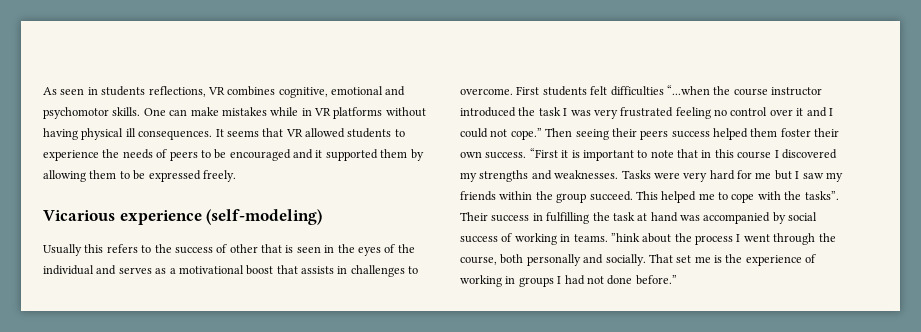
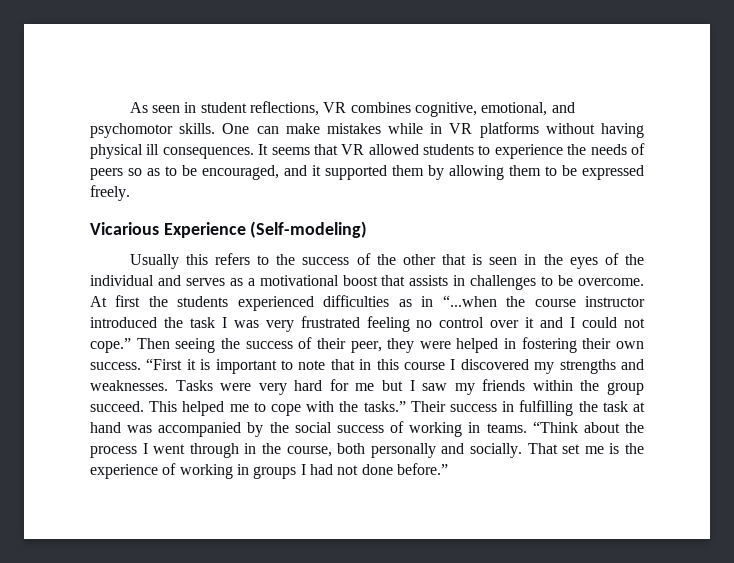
[101,86,146,96] students -> [200,102,247,113] student
[331,86,383,95] emotional -> [481,102,548,116] emotional,
[200,149,291,161] to be encouraged -> [128,165,279,180] so as to be encouraged,
[119,209,323,225] experience (self-modeling) -> [163,221,368,238] Experience (Self-modeling)
(228, 248) none -> [376,254,396,265] the
[460,86,664,96] overcome. First students felt difficulties -> [558,275,644,286] [90,295,434,311] be overcome. At first the students experienced difficulties as in
[611,128,811,140] their peers success helped them foster -> [220,337,577,353] the success of their peer, they were helped in fostering
[804,191,839,200] tasks”. -> [363,401,406,412] tasks.”
(786, 218) none -> [269,422,289,433] the
[610,233,640,242] ”hink -> [532,421,578,433] “Think
(816, 239) none -> [244,443,257,454] in

